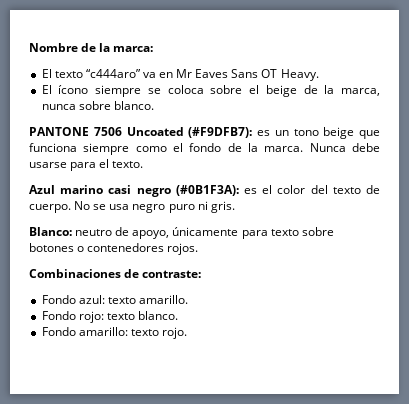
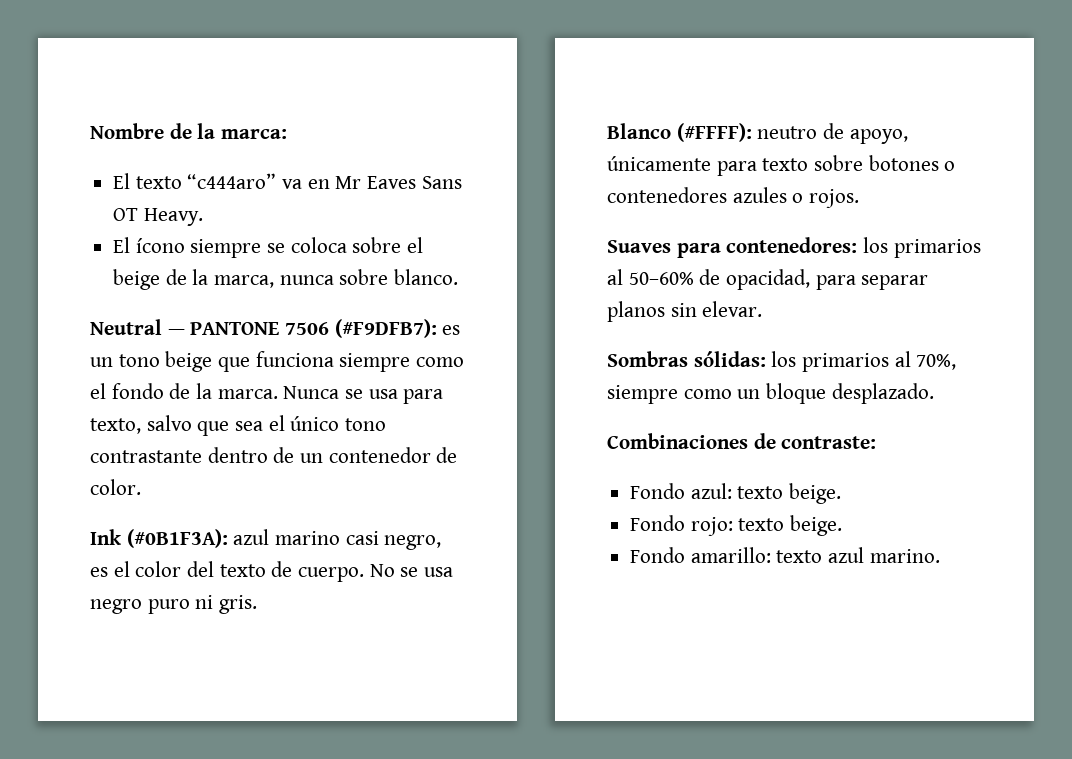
(154, 105) none -> [90,319,185,335] Neutral —
[126,127,184,136] Uncoated -> (330, 328) none
[351,143,380,152] [29,159,144,171] [29,185,239,197] debe usarse para el texto. // Azul marino casi negro (#0B1F3A): -> [345,389,444,404] [90,415,387,436] [90,447,458,463] [90,479,141,495] [90,529,442,550] se usa para texto, salvo que sea el único tono contrastante dentro de un contenedor de color. // Ink (#0B1F3A): azul marino casi negro,
[29,227,72,236] Blanco: -> [607,123,752,142] Blanco (#FFFF):
(165, 247) none -> [732,187,804,203] azules o
(199, 249) none -> [607,237,981,258] [607,269,929,290] [607,301,763,322] [607,351,957,372] [607,383,934,404] // Suaves para contenedores: los primarios al 50–60% de opacidad, para separar planos sin elevar. // Sombras sólidas: los primarios al 70%, siempre como un bloque desplazado.
[138,295,188,304] amarillo. -> [789,483,842,504] beige.
[137,311,178,320] blanco. -> [790,515,843,536] beige.
[161,327,187,339] rojo. -> [828,547,940,563] azul marino.

